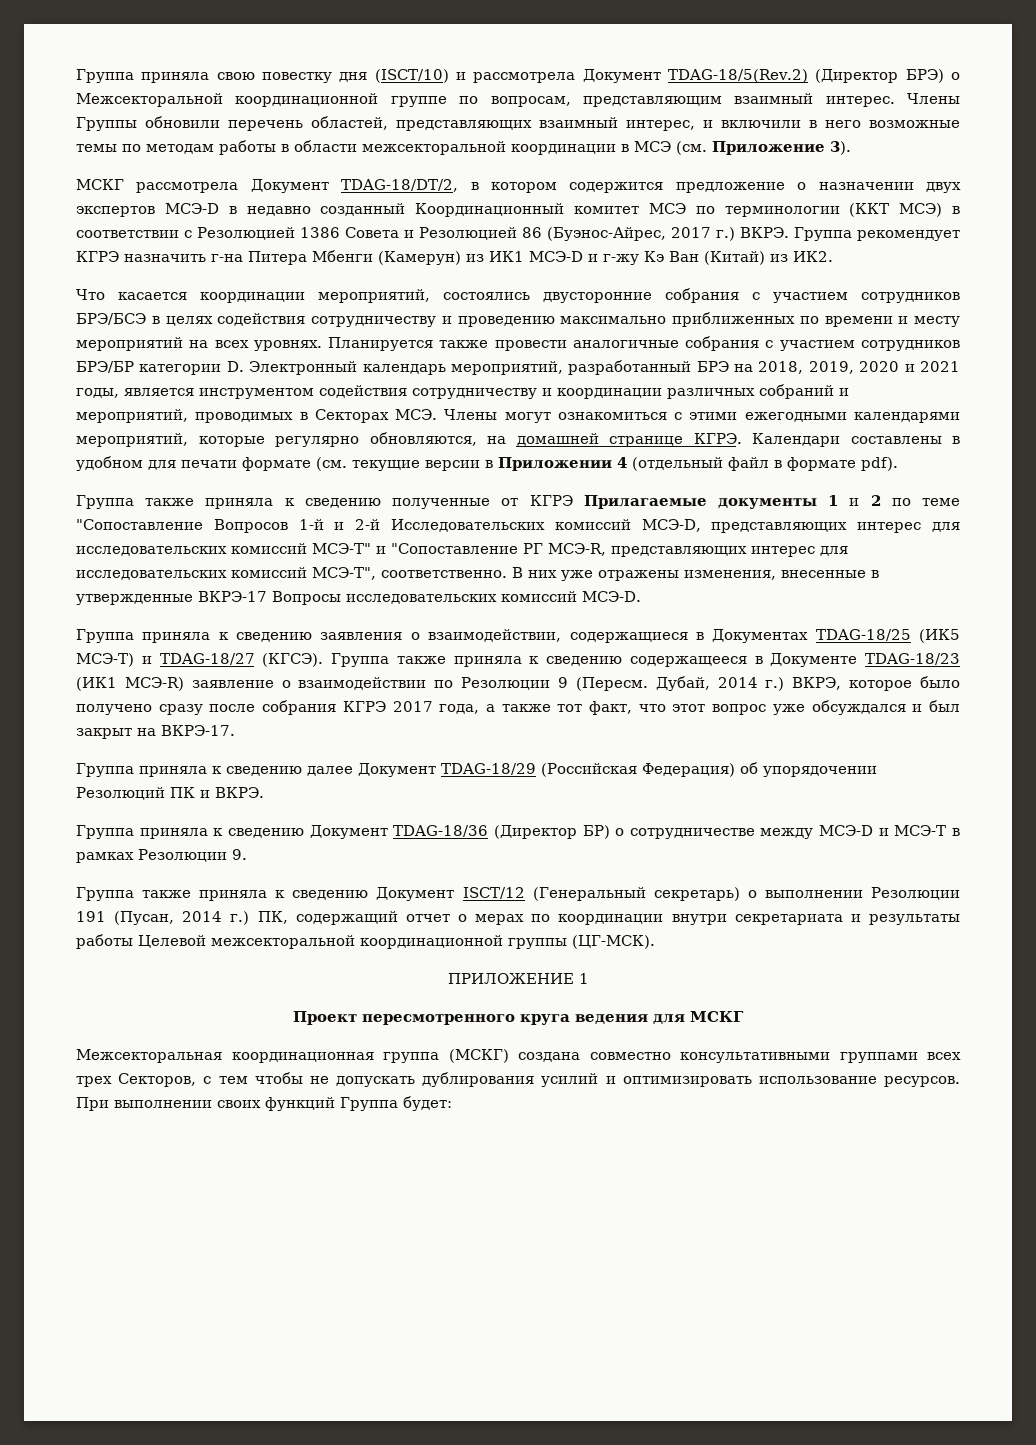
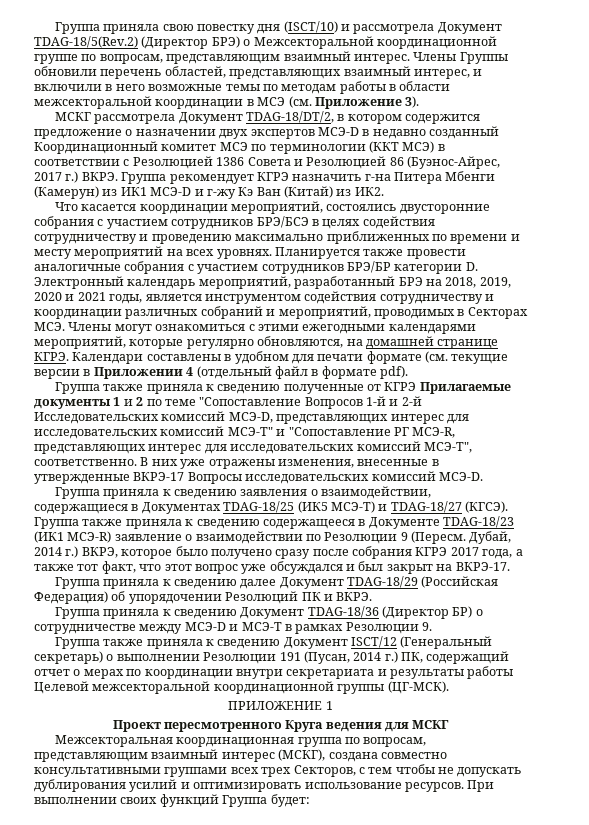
[520,1014,570,1025] круга -> [285,720,324,732] Круга
[448,1049,509,1063] (МСКГ) -> [344,737,427,747] [34,749,326,762] по вопросам, представляющим взаимный интерес (МСКГ),

